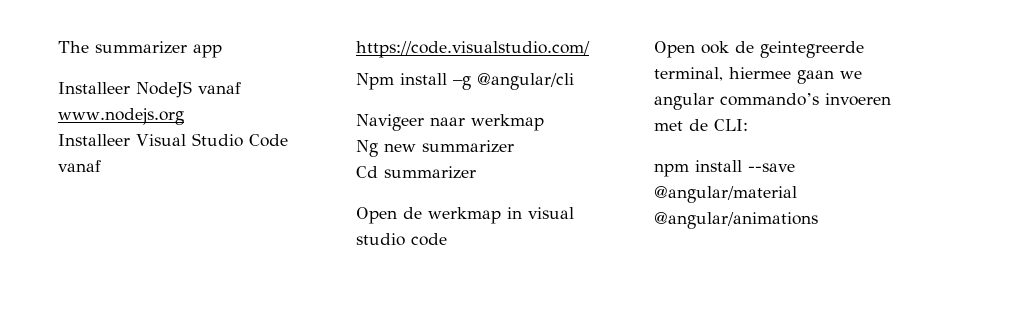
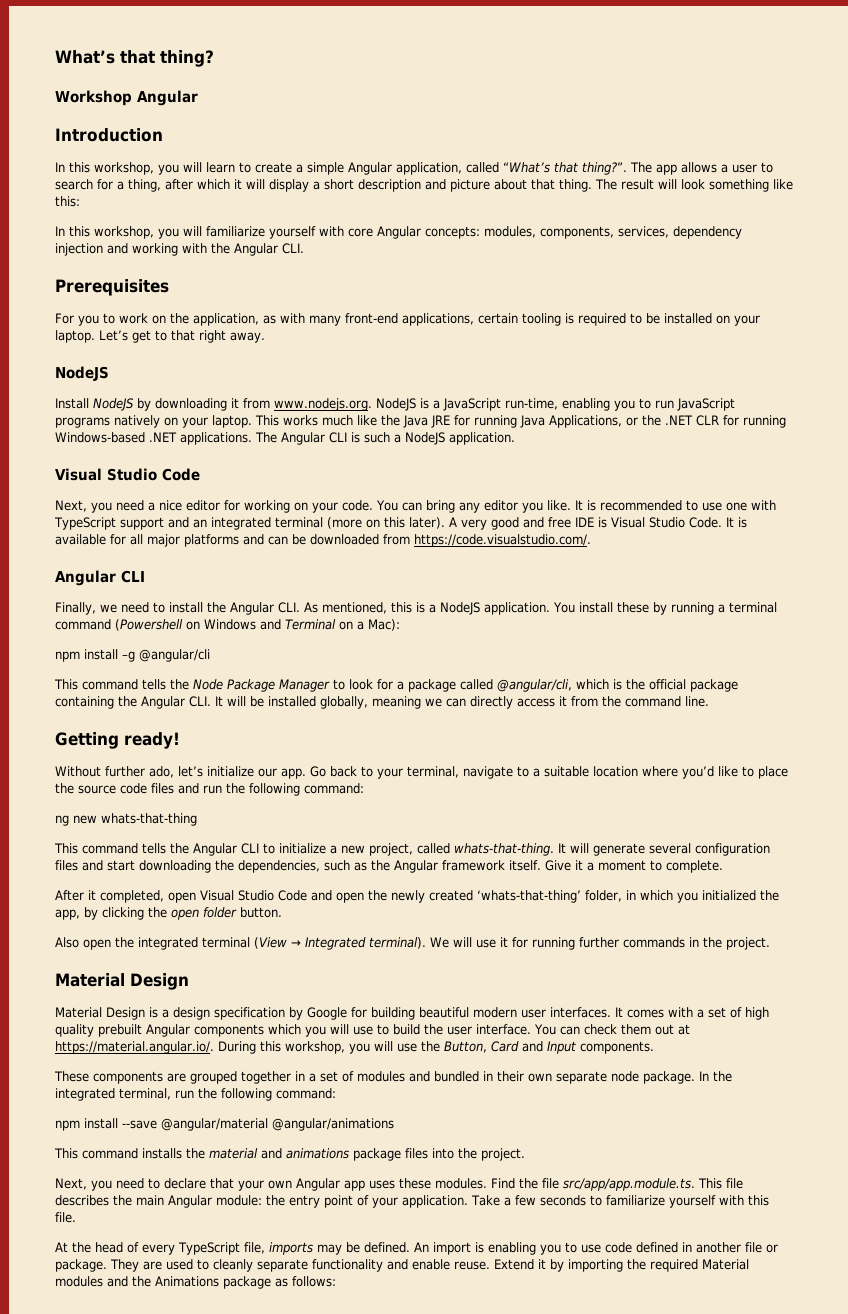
[58,41,222,58] [58,81,241,98] [58,108,184,125] [58,133,288,147] [58,160,101,172] [356,41,590,58] [356,73,574,90] [356,114,544,131] [356,140,514,157] [356,166,476,179] [356,207,574,224] [356,233,447,246] [654,41,864,58] [654,67,862,84] [654,93,891,110] [654,119,748,131] The summarizer app // Installeer NodeJS vanaf www.nodejs.org // Installeer Visual Studio Code vanaf https://code.visualstudio.com/ // Npm install –g @angular/cli // Navigeer naar werkmap // Ng new summarizer // Cd summarizer // Open de werkmap in visual studio code // Open ook de geintegreerde terminal, hiermee gaan we angular commando’s invoeren met de CLI: -> [55,50,214,67] [55,90,198,106] [55,128,163,142] [55,162,773,175] [55,179,793,192] [55,196,80,207] [55,226,742,239] [55,243,304,256] [55,279,169,296] [55,313,760,326] [55,330,265,343] [55,366,109,381] [55,398,735,411] [55,415,786,428] [55,432,515,445] [55,468,200,481] [55,500,776,513] [54,517,747,530] [55,534,591,547] [55,570,145,586] [55,602,777,615] [55,619,400,631] [55,649,210,662] [54,679,738,692] [55,696,709,709] [55,732,180,749] [55,766,788,779] [55,783,364,796] [55,813,197,826] [54,843,770,856] [55,860,723,873] [55,890,779,903] [55,907,282,920] [55,937,770,950] [55,973,189,990] [55,1007,769,1020] [55,1024,690,1037] [55,1041,654,1054] [54,1071,732,1084] [55,1088,336,1101] What’s that thing? // Workshop Angular // Introduction // In this workshop, you will learn to create a simple Angular application, called “What’s that thing?”. The app allows a user to search for a thing, after which it will display a short description and picture about that thing. The result will look something like this: // In this workshop, you will familiarize yourself with core Angular concepts: modules, components, services, dependency injection and working with the Angular CLI. // Prerequisites // For you to work on the application, as with many front-end applications, certain tooling is required to be installed on your laptop. Let’s get to that right away. // NodeJS // Install NodeJS by downloading it from www.nodejs.org. NodeJS is a JavaScript run-time, enabling you to run JavaScript programs natively on your laptop. This works much like the Java JRE for running Java Applications, or the .NET CLR for running Windows-based .NET applications. The Angular CLI is such a NodeJS application. // Visual Studio Code // Next, you need a nice editor for working on your code. You can bring any editor you like. It is recommended to use one with TypeScript support and an integrated terminal (more on this later). A very good and free IDE is Visual Studio Code. It is available for all major platforms and can be downloaded from https://code.visualstudio.com/. // Angular CLI // Finally, we need to install the Angular CLI. As mentioned, this is a NodeJS application. You install these by running a terminal command (Powershell on Windows and Terminal on a Mac): // npm install –g @angular/cli // This command tells the Node Package Manager to look for a package called @angular/cli, which is the official package containing the Angular CLI. It will be installed globally, meaning we can directly access it from the command line. // Getting ready! // Without further ado, let’s initialize our app. Go back to your terminal, navigate to a suitable location where you’d like to place the source code files and run the following command: // ng new whats-that-thing // This command tells the Angular CLI to initialize a new project, called whats-that-thing. It will generate several configuration files and start downloading the dependencies, such as the Angular framework itself. Give it a moment to complete. // After it completed, open Visual Studio Code and open the newly created ‘whats-that-thing’ folder, in which you initialized the app, by clicking the open folder button. // Also open the integrated terminal (View → Integrated terminal). We will use it for running further commands in the project. // Material Design // Material Design is a design specification by Google for building beautiful modern user interfaces. It comes with a set of high quality prebuilt Angular components which you will use to build the user interface. You can check them out at https://material.angular.io/. During this workshop, you will use the Button, Card and Input components. // These components are grouped together in a set of modules and bundled in their own separate node package. In the integrated terminal, run the following command:
(818, 220) none -> [54,1148,525,1161] [55,1178,743,1191] [55,1195,769,1208] [55,1212,76,1223] [55,1242,778,1255] [55,1259,749,1272] [55,1276,336,1289] // This command installs the material and animations package files into the project. // Next, you need to declare that your own Angular app uses these modules. Find the file src/app/app.module.ts. This file describes the main Angular module: the entry point of your application. Take a few seconds to familiarize yourself with this file. // At the head of every TypeScript file, imports may be defined. An import is enabling you to use code defined in another file or package. They are used to cleanly separate functionality and enable reuse. Extend it by importing the required Material modules and the Animations package as follows:

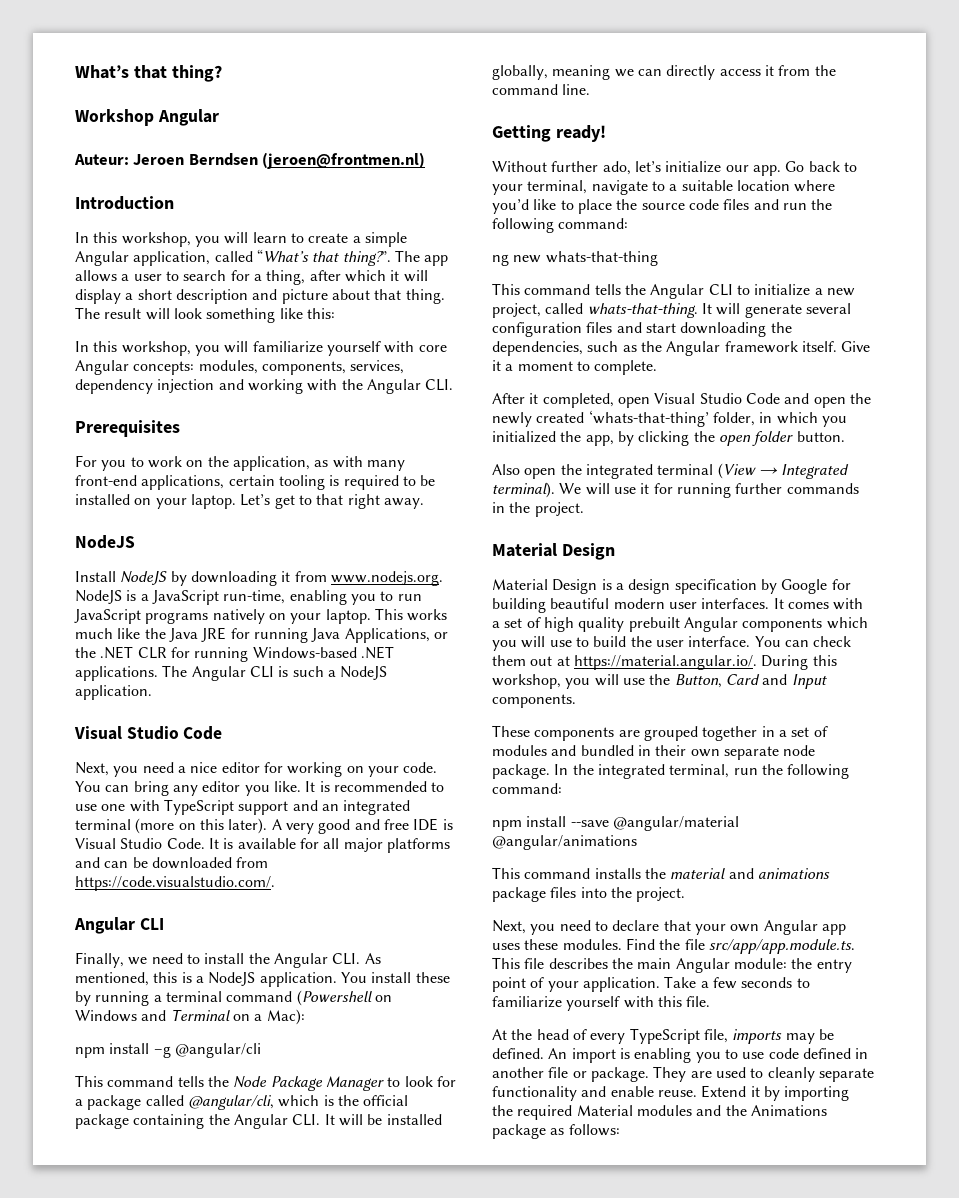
(198, 98) none -> [74,152,426,169] // Auteur: Jeroen Berndsen (jeroen@frontmen.nl)

